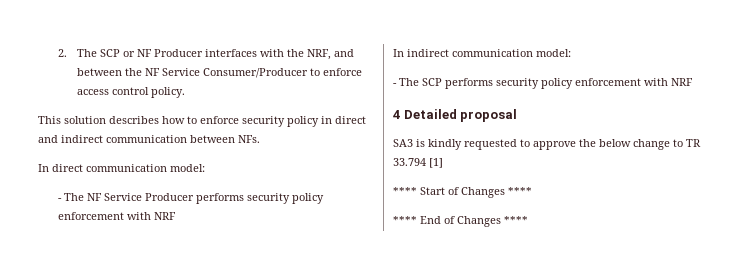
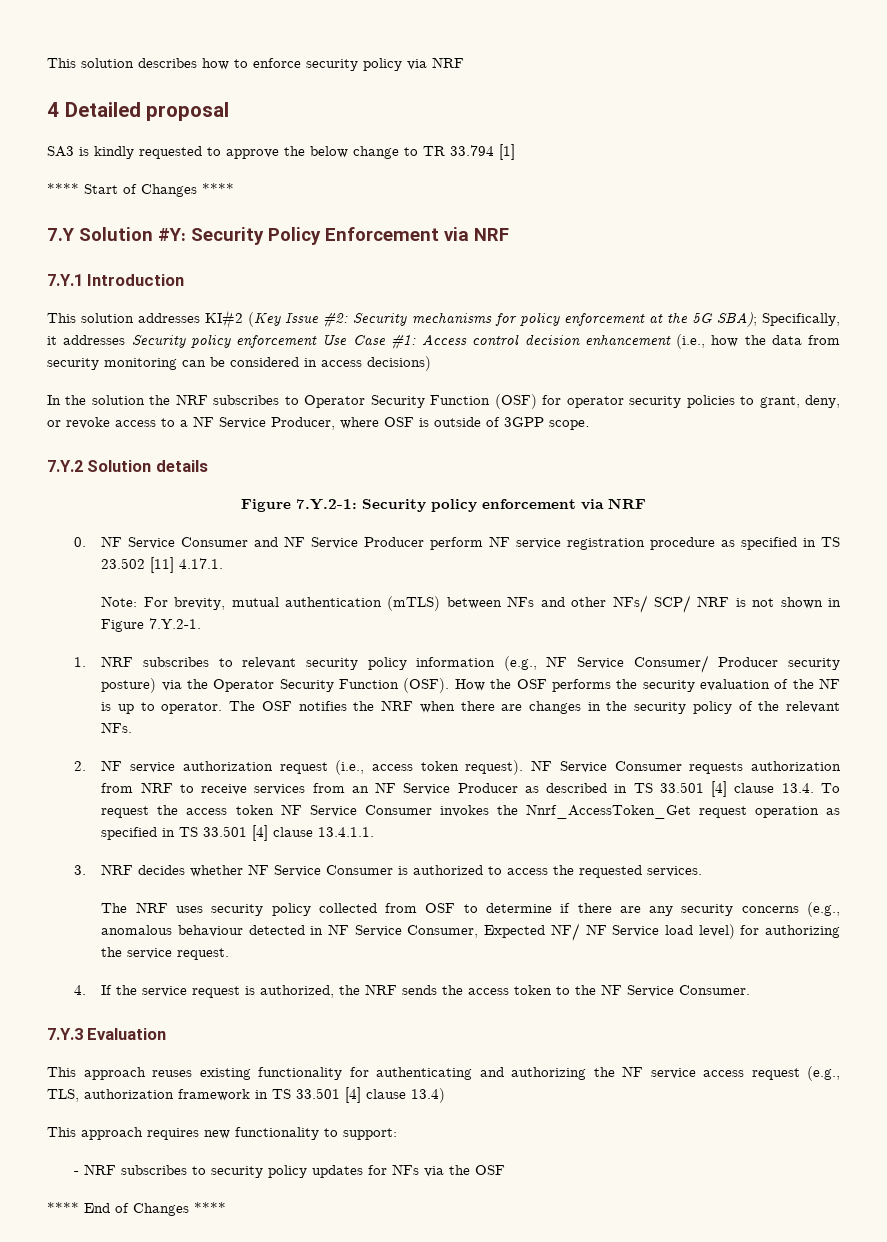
[57,49,355,60] [77,68,363,78] [77,87,186,98] 2. The SCP or NF Producer interfaces with the NRF, and between the NF Service Consumer/Producer to enforce access control policy. // -> (47, 63) none
[321,116,366,124] [38,135,260,143] [38,164,205,172] [57,193,324,204] [57,212,176,220] [393,49,571,57] [393,78,668,89] in direct and indirect communication between NFs. // In direct communication model: // - The NF Service Producer performs security policy enforcement with NRF // In indirect communication model: // - The SCP performs security policy enforcement with -> [407,59,427,70] via
(532, 191) none -> [47,227,509,245] [47,274,185,286] [47,310,840,329] [47,334,840,349] [47,356,431,371] [47,394,841,409] [47,416,590,430] [47,460,208,472] [241,498,646,512] [74,536,841,550] [101,557,224,573] [101,595,841,613] [101,618,202,632] [74,655,840,673] [101,678,840,693] [101,700,840,714] [101,722,133,733] [74,760,842,775] [101,781,840,797] [101,804,841,819] [101,825,375,841] [74,864,703,878] [101,902,840,917] [101,923,840,941] [101,947,230,960] [74,984,751,998] [47,1028,167,1040] [47,1066,840,1081] [47,1087,445,1103] [47,1127,397,1140] [74,1164,506,1178] // 7.Y Solution #Y: Security Policy Enforcement via NRF // 7.Y.1 Introduction // This solution addresses KI#2 (Key Issue #2: Security mechanisms for policy enforcement at the 5G SBA); Specifically, it addresses Security policy enforcement Use Case #1: Access control decision enhancement (i.e., how the data from security monitoring can be considered in access decisions) // In the solution the NRF subscribes to Operator Security Function (OSF) for operator security policies to grant, deny, or revoke access to a NF Service Producer, where OSF is outside of 3GPP scope. // 7.Y.2 Solution details // Figure 7.Y.2-1: Security policy enforcement via NRF // 0. NF Service Consumer and NF Service Producer perform NF service registration procedure as specified in TS 23.502 [11] 4.17.1. // Note: For brevity, mutual authentication (mTLS) between NFs and other NFs/ SCP/ NRF is not shown in Figure 7.Y.2-1. // 1. NRF subscribes to relevant security policy information (e.g., NF Service Consumer/ Producer security posture) via the Operator Security Function (OSF). How the OSF performs the security evaluation of the NF is up to operator. The OSF notifies the NRF when there are changes in the security policy of the relevant NFs. // 2. NF service authorization request (i.e., access token request). NF Service Consumer requests authorization from NRF to receive services from an NF Service Producer as described in TS 33.501 [4] clause 13.4. To request the access token NF Service Consumer invokes the Nnrf_AccessToken_Get request operation as specified in TS 33.501 [4] clause 13.4.1.1. // 3. NRF decides whether NF Service Consumer is authorized to access the requested services. // The NRF uses security policy collected from OSF to determine if there are any security concerns (e.g., anomalous behaviour detected in NF Service Consumer, Expected NF/ NF Service load level) for authorizing the service request. // 4. If the service request is authorized, the NRF sends the access token to the NF Service Consumer. // 7.Y.3 Evaluation // This approach reuses existing functionality for authenticating and authorizing the NF service access request (e.g., TLS, authorization framework in TS 33.501 [4] clause 13.4) // This approach requires new functionality to support: // - NRF subscribes to security policy updates for NFs via the OSF

